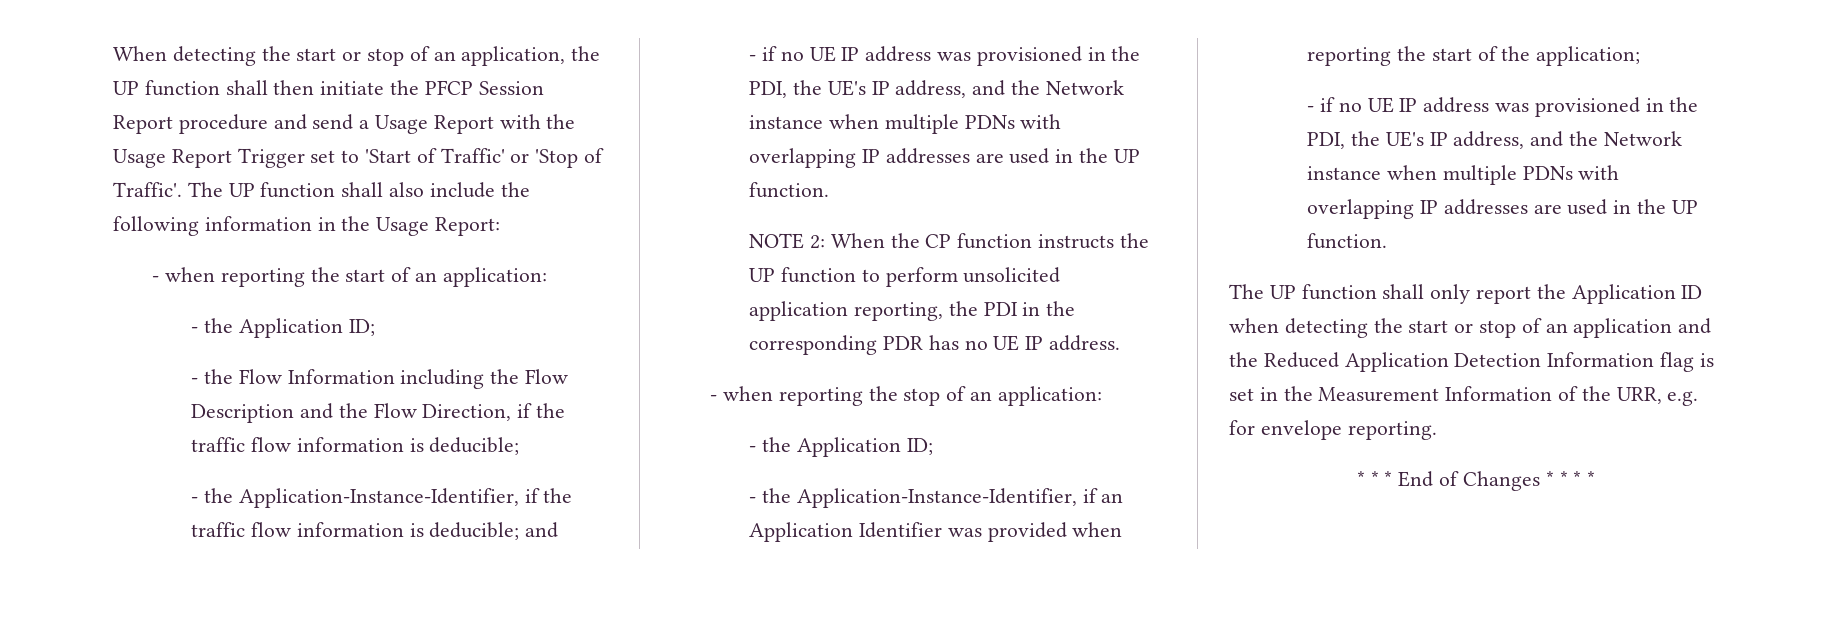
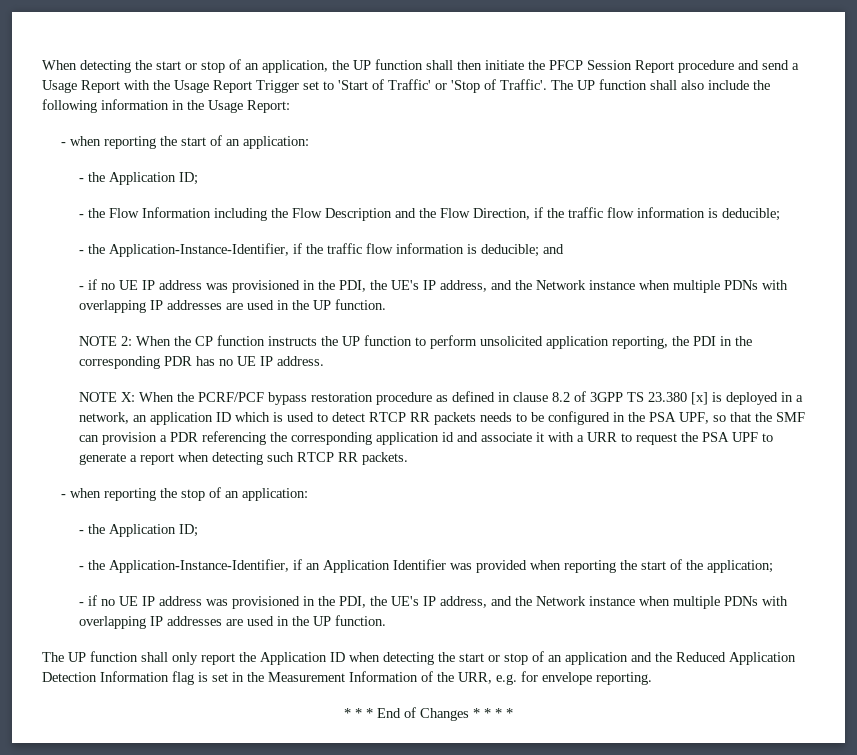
(1121, 343) none -> [79,391,804,405] [79,411,806,425] [79,431,774,445] [79,452,409,465] // NOTE X: When the PCRF/PCF bypass restoration procedure as defined in clause 8.2 of 3GPP TS 23.380 [x] is deployed in a network, an application ID which is used to detect RTCP RR packets needs to be configured in the PSA UPF, so that the SMF can provision a PDR referencing the corresponding application id and associate it with a URR to request the PSA UPF to generate a report when detecting such RTCP RR packets.

